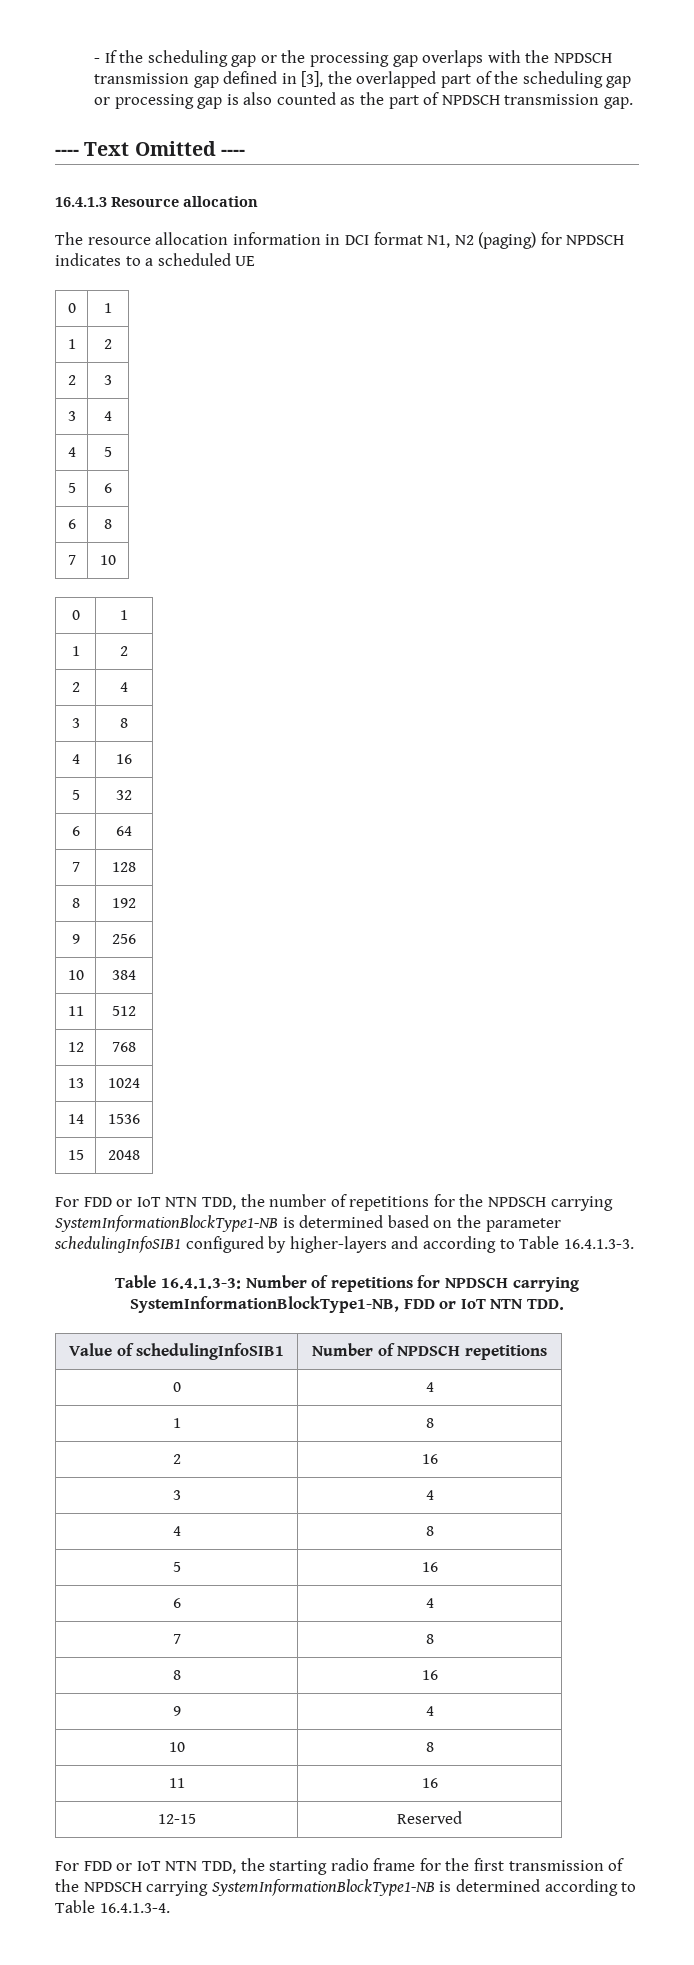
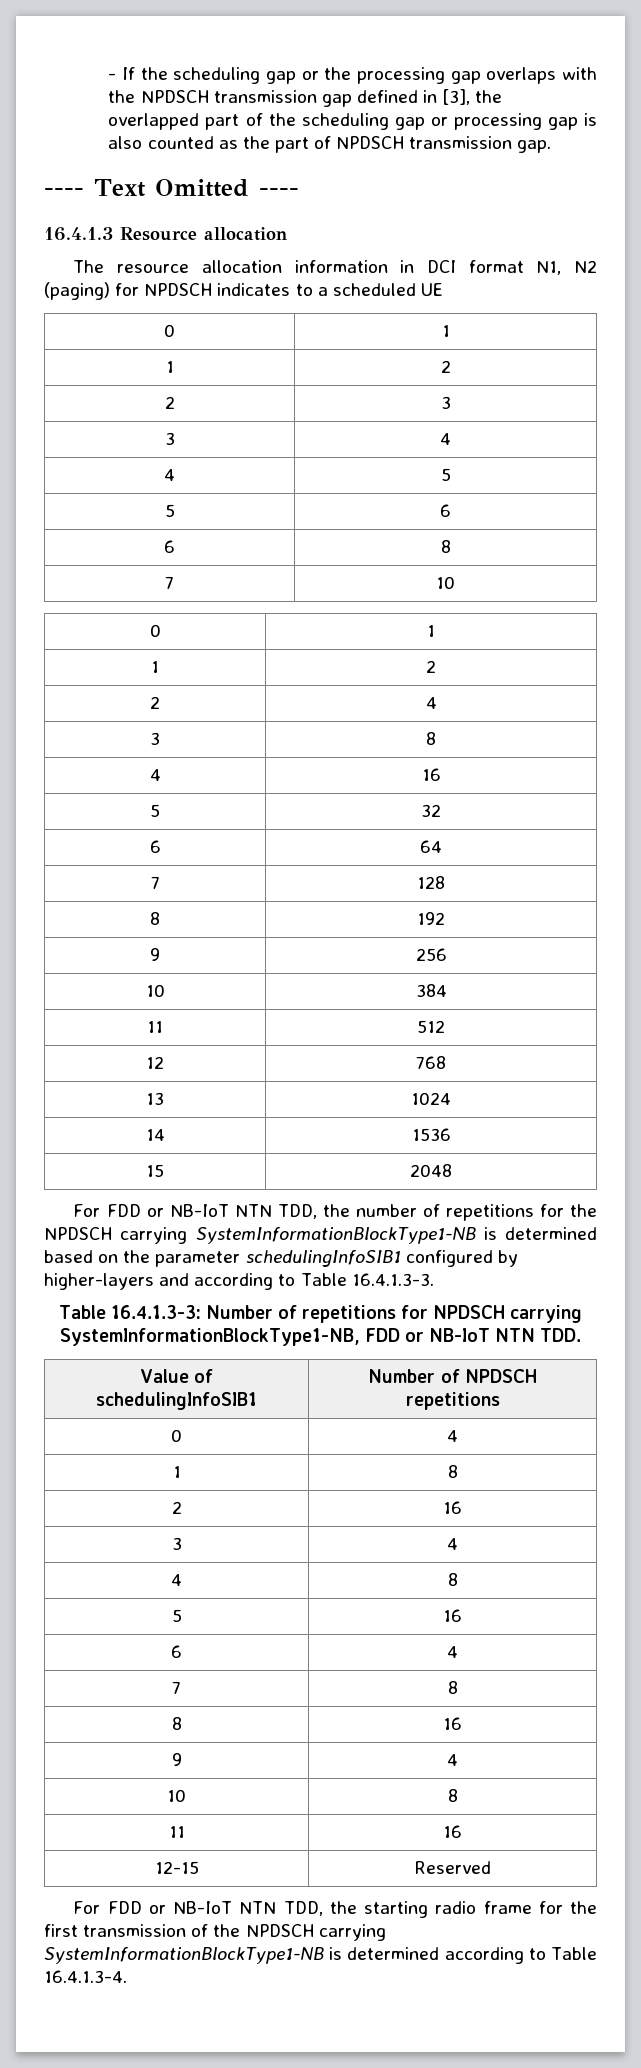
[136,1197,161,1207] IoT -> [169,1204,229,1217] NB-IoT
[460,1299,486,1309] IoT -> [429,1328,491,1342] NB-IoT
[136,1861,161,1871] IoT -> [173,1901,233,1914] NB-IoT

